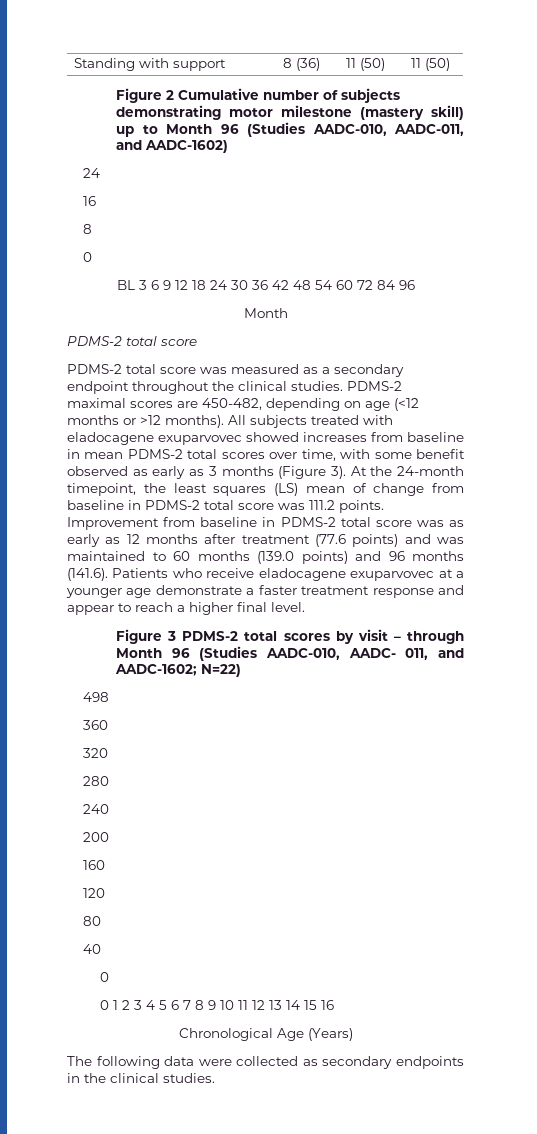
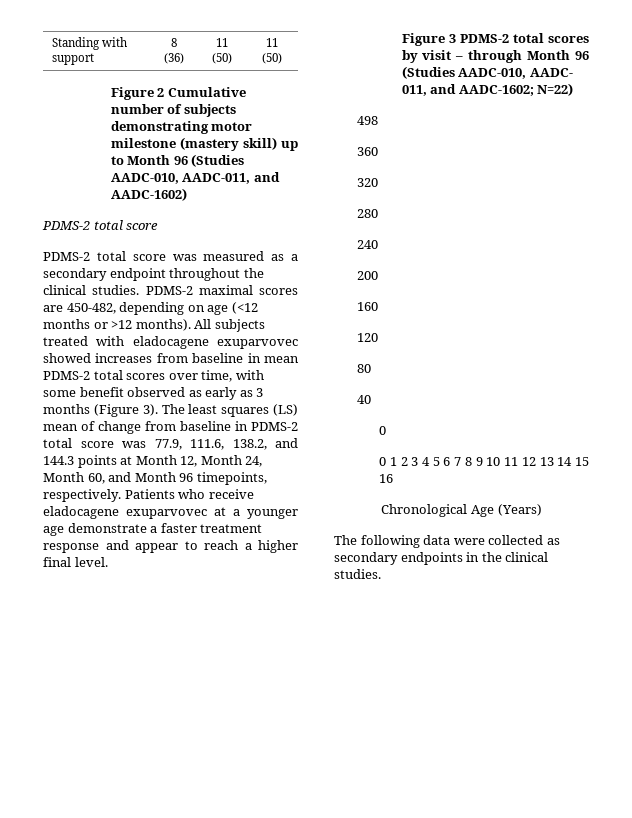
[83,168,101,178] [83,196,97,206] [83,224,93,234] [83,252,93,262] [116,280,415,290] [243,308,288,318] // 24 // 16 // 8 // 0 // BL 3 6 9 12 18 24 30 36 42 48 54 60 72 84 96 // Month -> (187, 194) none
[350,466,464,476] [67,483,166,496] At the 24-month timepoint, the -> [161,404,185,414] The
[309,500,384,513] [67,517,464,530] [67,534,464,547] [67,551,464,564] [67,568,108,581] 111.2 points. Improvement from baseline in PDMS-2 total score was as early as 12 months after treatment (77.6 points) and was maintained to 60 months (139.0 points) and 96 months (141.6). -> [154,438,298,450] [43,455,263,468] [43,472,267,485] [43,489,121,502] 77.9, 111.6, 138.2, and 144.3 points at Month 12, Month 24, Month 60, and Month 96 timepoints, respectively.

